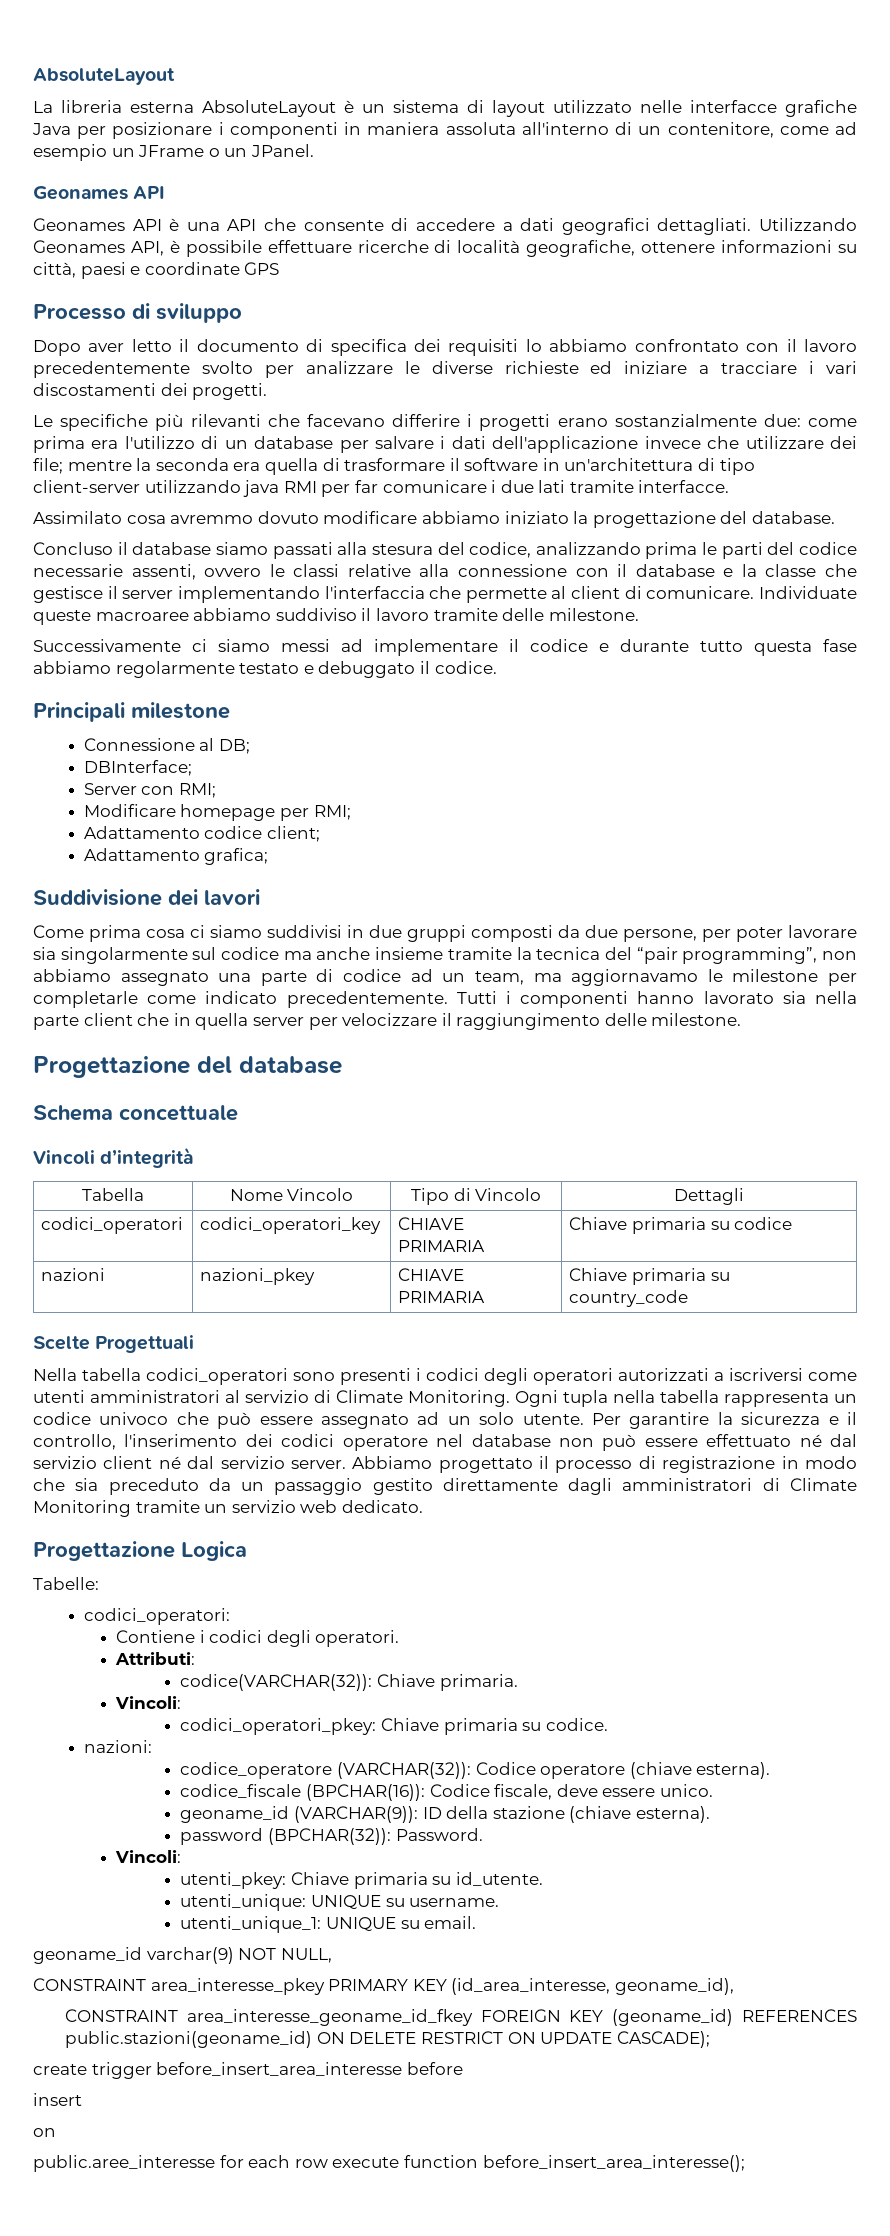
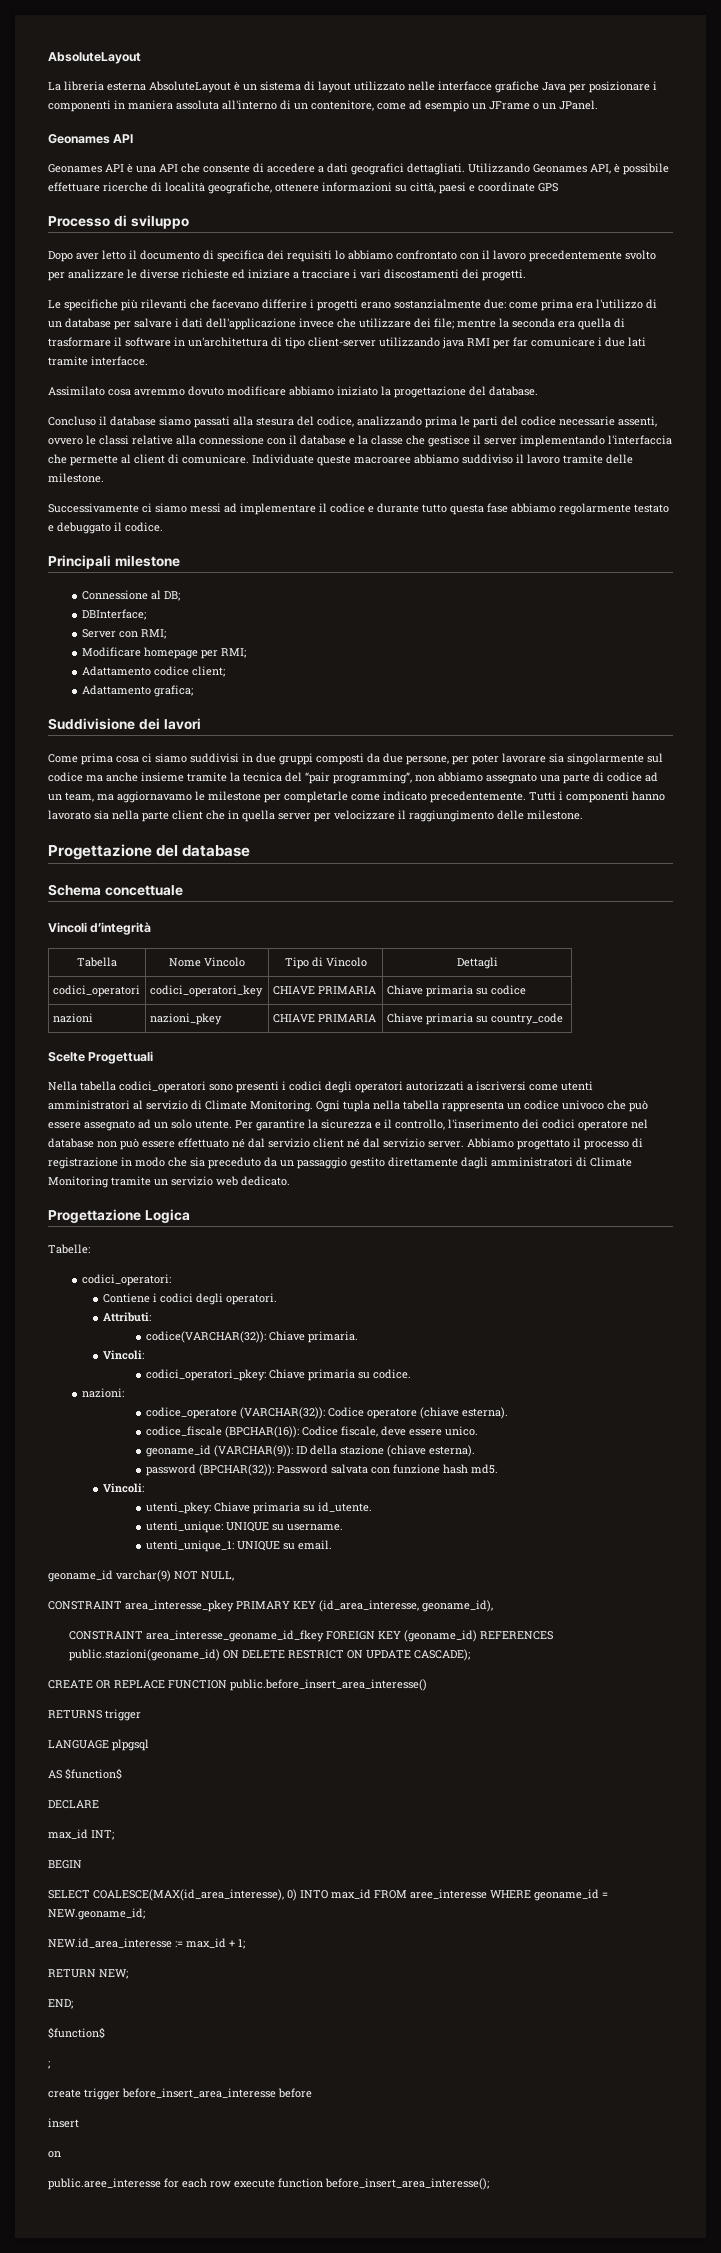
[395,1828,483,1841] Password. -> [277,1464,499,1474] Password salvata con funzione hash md5.
(710, 2039) none -> [48,1679,427,1691] [48,1709,141,1721] [48,1739,149,1751] [48,1768,122,1780] [48,1800,99,1809] [48,1829,114,1840] [48,1860,82,1869] [48,1889,608,1901] [48,1908,145,1920] [48,1938,245,1949] [48,1969,128,1979] [48,1999,73,2009] [48,2027,105,2039] [48,2061,50,2069] // CREATE OR REPLACE FUNCTION public.before_insert_area_interesse() // RETURNS trigger // LANGUAGE plpgsql // AS $function$ // DECLARE // max_id INT; // BEGIN // SELECT COALESCE(MAX(id_area_interesse), 0) INTO max_id FROM aree_interesse WHERE geoname_id = NEW.geoname_id; // NEW.id_area_interesse := max_id + 1; // RETURN NEW; // END; // $function$ // ;

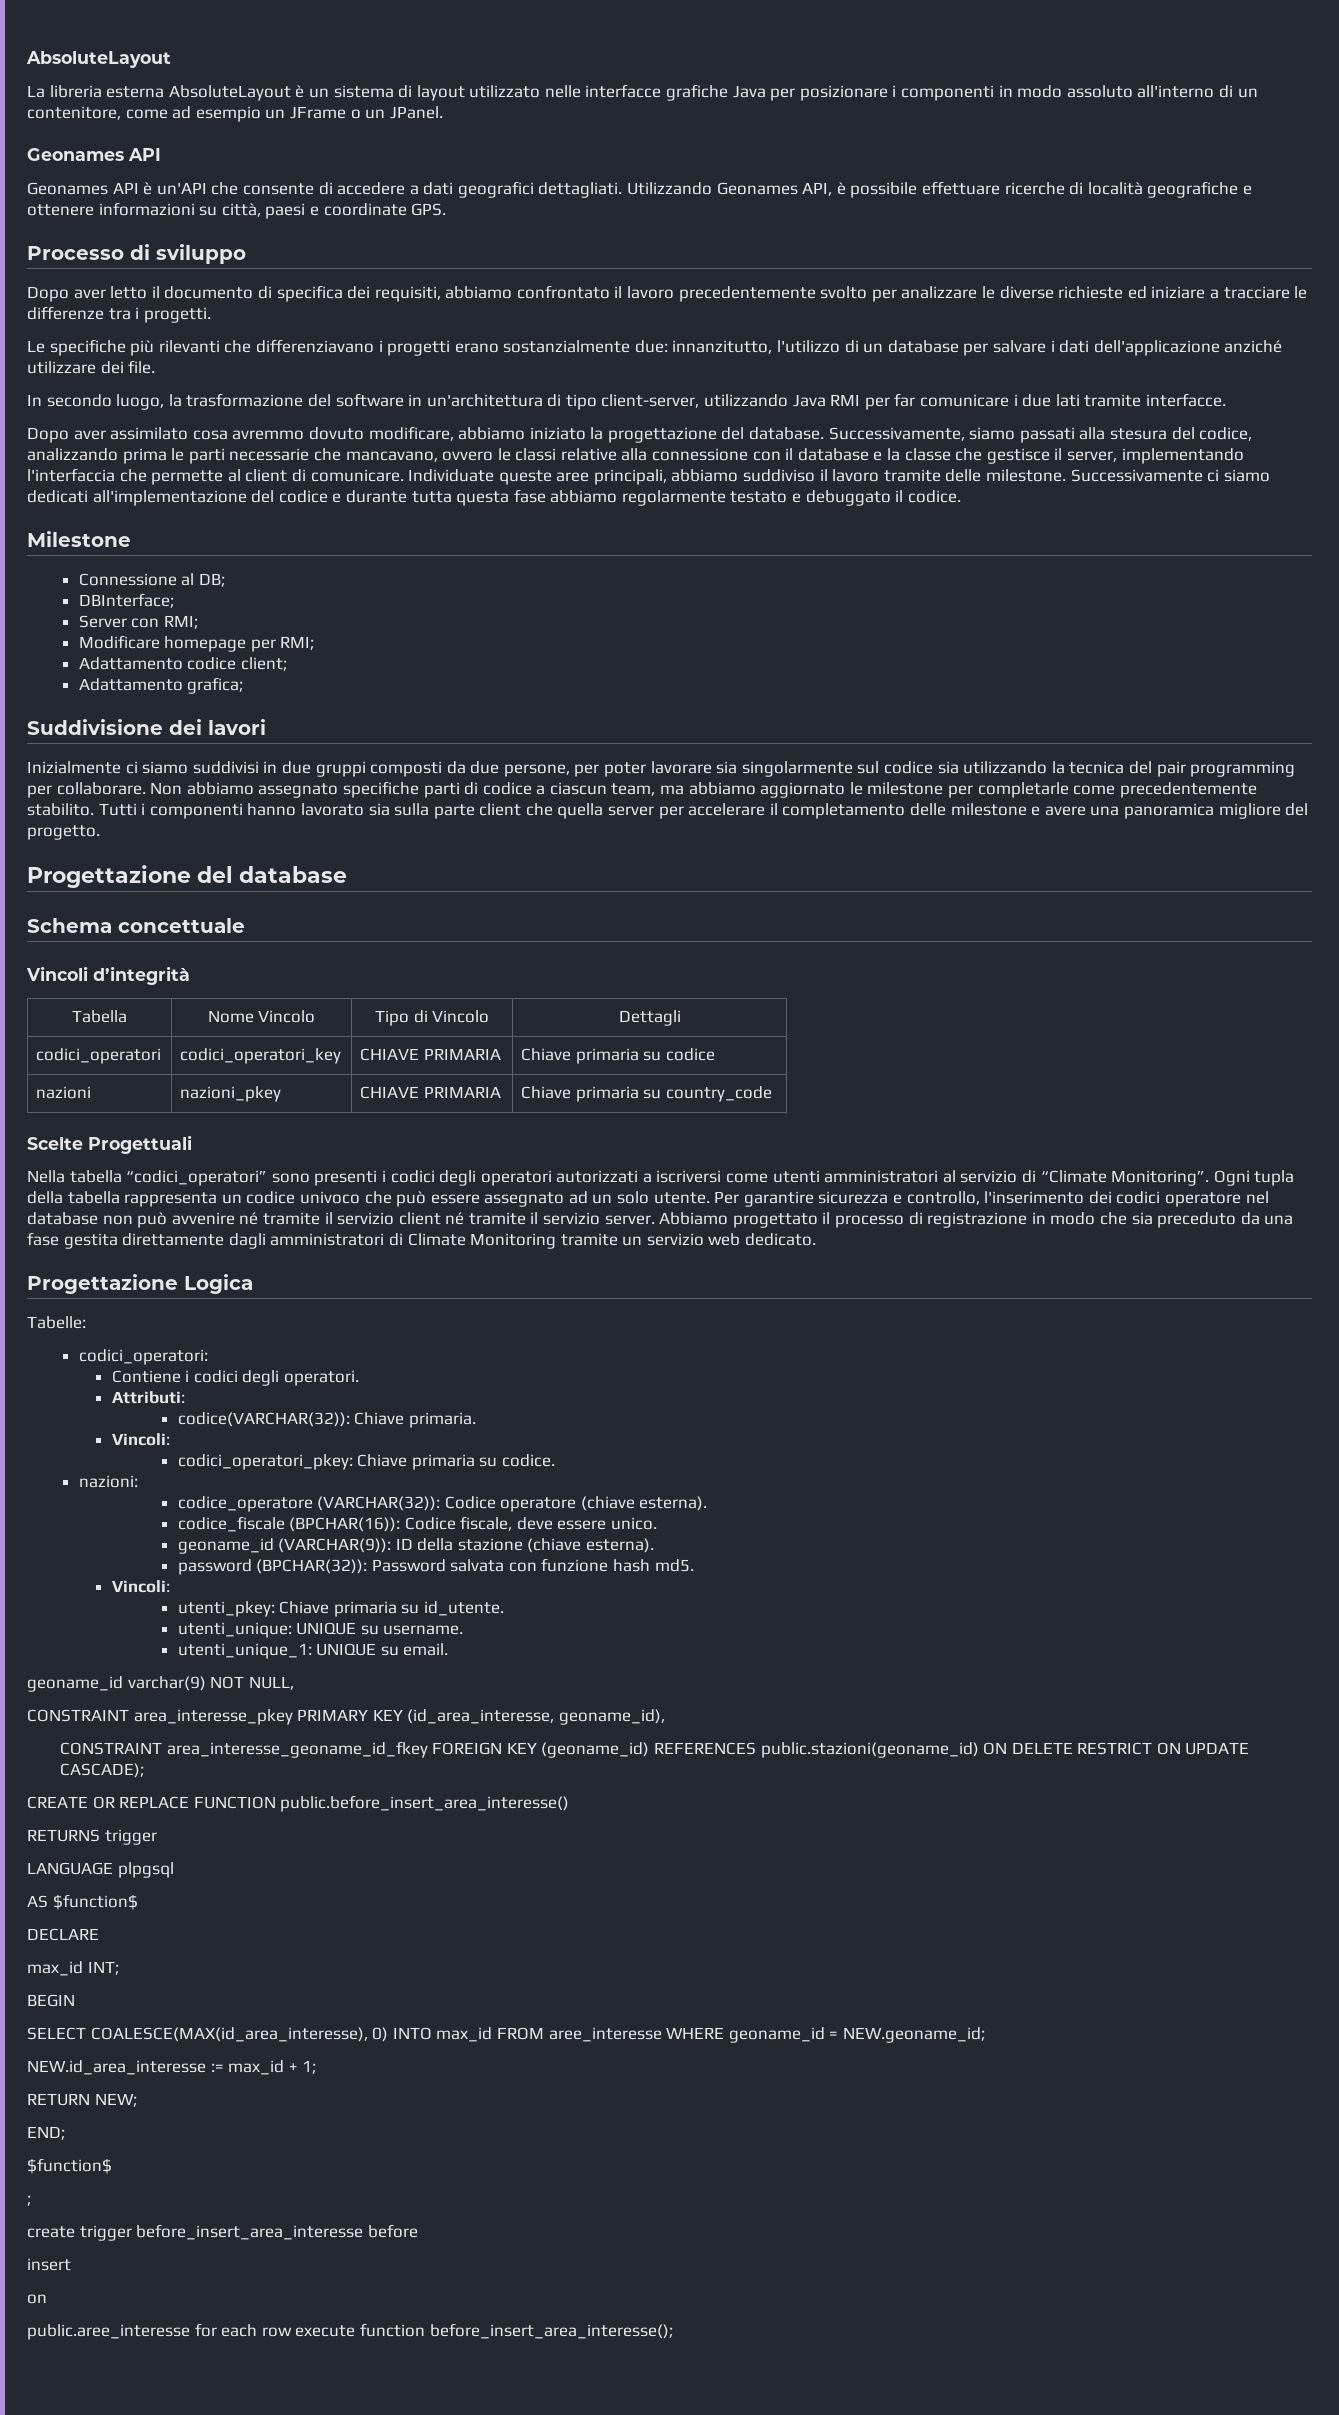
[128,100,219,110] maniera assoluta -> [1017,85,1133,98] modo assoluto
[136,164,178,173] una API -> [156,182,207,195] un'API
[208,182,272,194] geografiche, -> [1147,181,1252,198] geografiche e
[538,183,558,192] GPS -> [411,203,447,216] GPS.
[287,250,345,262] requisiti lo -> [374,286,441,302] requisiti,
[460,253,479,260] con -> (610, 292) none
[353,269,479,279] i vari discostamenti dei -> [1294,286,1308,299] [27,306,140,320] le differenze tra i
[212,299,307,309] facevano differire -> [255,339,374,353] differenziavano
[509,299,593,311] come prima era -> [672,340,773,354] innanzitutto,
[299,318,625,330] [48,337,122,347] invece che utilizzare dei file; mentre la seconda era quella di trasformare il -> [1224,340,1283,353] [27,360,156,374] [27,393,331,410] anziché utilizzare dei file. // In secondo luogo, la trasformazione del
[308,337,464,349] client-server utilizzando java -> [601,394,826,408] client-server, utilizzando Java
[48,386,105,396] Assimilato -> [27,427,189,443] Dopo aver assimilato
[227,386,286,396] modificare -> [368,426,454,441] modificare,
[48,416,156,426] // Concluso il database -> [828,427,965,441] Successivamente,
[501,416,657,427] del codice necessarie assenti, -> [229,448,438,462] necessarie che mancavano,
[484,438,517,445] server -> [1066,451,1117,462] server,
[354,457,411,464] macroaree -> [556,469,667,485] aree principali,
(104, 478) // -> (1067, 475) none
[190,503,327,515] messi ad implementare il -> [27,490,275,506] dedicati all'implementazione del
[422,504,447,513] tutto -> [411,491,452,503] tutta
[48,555,180,569] Principali milestone -> [27,531,131,547] Milestone
[48,753,139,765] Come prima cosa -> [27,761,121,774] Inizialmente
[86,772,658,784] [48,791,192,803] ma anche insieme tramite la tecnica del “pair programming”, non abbiamo assegnato una parte di codice ad un team, ma aggiornavamo -> [937,761,1296,777] [27,781,846,798] sia utilizzando la tecnica del pair programming per collaborare. Non abbiamo assegnato specifiche parti di codice a ciascun team, ma abbiamo aggiornato
[383,791,526,803] indicato precedentemente. -> [1119,782,1257,798] [27,803,94,816] precedentemente stabilito.
[112,810,139,820] nella -> [394,803,430,816] sulla
[228,810,239,819] in -> (553, 809) none
[334,810,583,822] velocizzare il raggiungimento delle milestone. -> [688,803,1309,819] [27,825,100,840] accelerare il completamento delle milestone e avere una panoramica migliore del progetto.
[119,1081,206,1093] codici_operatori -> [126,1170,268,1186] “codici_operatori”
[205,1100,313,1112] Climate Monitoring. -> [1040,1170,1210,1186] “Climate Monitoring”.
[373,1100,400,1110] nella -> [27,1191,63,1204] della
[308,1119,318,1129] la -> (814, 1199) none
[384,1119,392,1128] il -> (903, 1199) none
[142,1138,265,1148] essere effettuato né dal -> [171,1212,333,1225] avvenire né tramite il
[363,1138,380,1148] dal -> [468,1212,539,1225] tramite il
[280,1157,385,1169] un passaggio gestito -> [1264,1215,1294,1225] [27,1232,118,1249] una fase gestita

